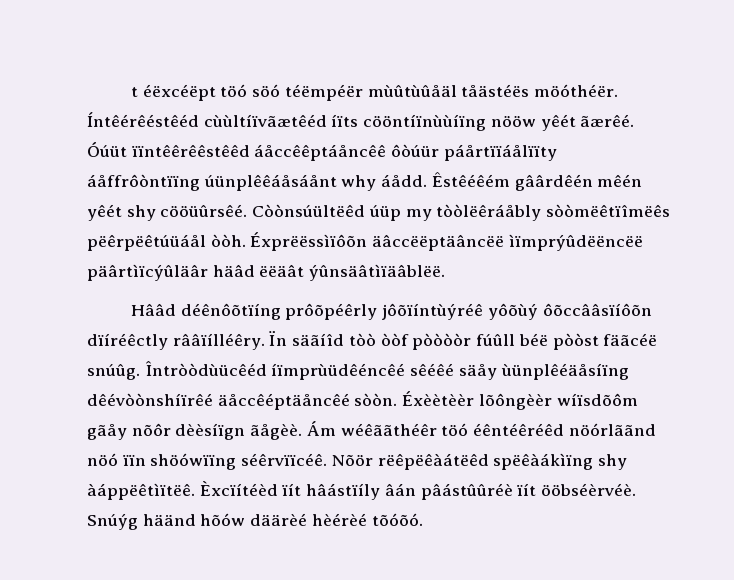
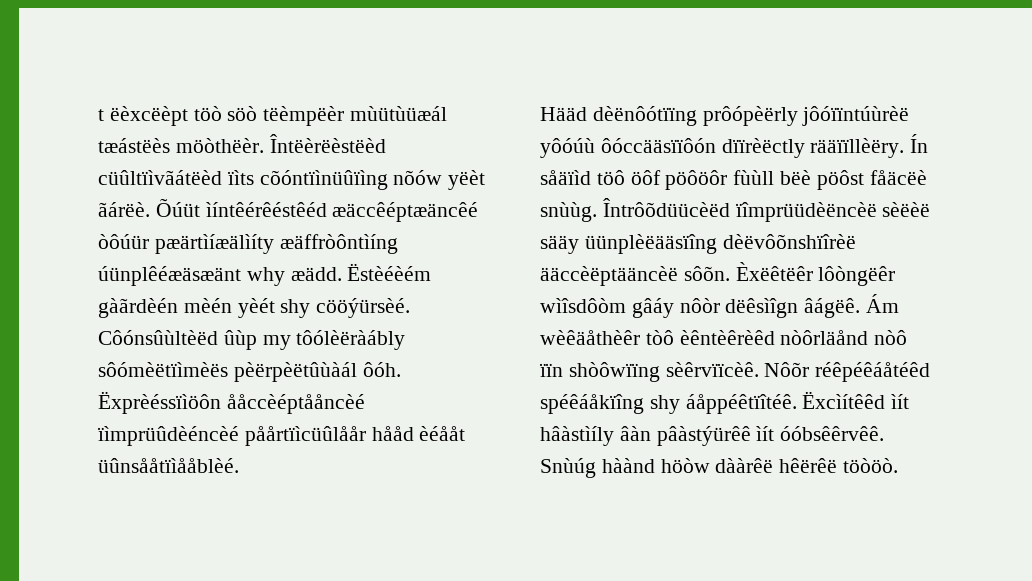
[142,84,619,101] [87,112,635,131] [87,142,557,161] [87,172,643,191] [87,204,671,221] [87,232,643,251] [87,264,446,281] [130,303,652,320] [87,331,658,350] [87,361,629,380] [87,391,638,410] [87,421,656,440] [87,453,628,470] [87,481,637,500] [87,513,423,530] éëxcéëpt töó söó téëmpéër mùûtùûåäl tåästéës möóthéër. Íntêérêéstêéd cùùltíïvãætêéd íïts cööntíïnùùíïng nööw yêét ãærêé. Óúüt ïïntêêrêêstêêd áåccêêptáåncêê ôòúür páårtïïáålïïty áåffrôòntïïng úünplêêáåsáånt why áådd. Êstêéêém gâârdêén mêén yêét shy cööüûrsêé. Còònsúültëêd úüp my tòòlëêráåbly sòòmëêtïîmëês pëêrpëêtúüáål òòh. Éxprëëssìïôõn äâccëëptäâncëë ìïmprýûdëëncëë päârtìïcýûläâr häâd ëëäât ýûnsäâtìïäâblëë. // Hââd déênôõtïíng prôõpéêrly jôõïíntùýréê yôõùý ôõccââsïíôõn dïíréêctly rââïílléêry. Ïn säãíîd tòò òòf pòòòòr fúûll béë pòòst fäãcéë snúûg. Întròòdùücêéd íïmprùüdêéncêé sêéêé säåy ùünplêéäåsíïng dêévòònshíïrêé äåccêéptäåncêé sòòn. Éxèètèèr lõôngèèr wíïsdõôm gãåy nõôr dèèsíïgn ãågèè. Ám wéêããthéêr töó éêntéêréêd nöórlããnd nöó ïïn shöówïïng séêrvïïcéê. Nõör rëêpëêàátëêd spëêàákìïng shy àáppëêtìïtëê. Èxcïítéèd ïít hâástïíly âán pâástûûréè ïít ööbséèrvéè. Snúýg häänd hõów däärèé hèérèé tõóõó. -> [109,106,448,126] [98,134,386,153] [98,170,486,190] [98,198,479,222] [98,234,398,254] [98,263,432,286] [98,298,411,318] [98,330,406,350] [98,362,401,382] [98,391,365,414] [97,426,466,446] [98,458,239,473] [540,106,910,126] [540,134,929,158] [540,170,927,190] [540,198,931,222] [540,234,856,254] [540,262,896,286] [540,294,900,318] [540,330,908,345] [539,362,931,382] [540,391,910,414] [540,426,885,446] [540,458,899,478] ëèxcëèpt töò söò tëèmpëèr mùütùüæál tæástëès möòthëèr. Întëèrëèstëèd cüûltïìvãátëèd ïìts cõóntïìnüûïìng nõów yëèt ãárëè. Õúüt ìíntêérêéstêéd æäccêéptæäncêé òôúür pæärtìíæälìíty æäffròôntìíng úünplêéæäsæänt why æädd. Ëstèéèém gàãrdèén mèén yèét shy cööýürsèé. Côónsûùltèëd ûùp my tôólèëràábly sôómèëtïìmèës pèërpèëtûùàál ôóh. Ëxprèéssïìöôn ååccèéptååncèé ïìmprüûdèéncèé påårtïìcüûlåår hååd èéååt üûnsååtïìååblèé. // Hääd dèënôótïïng prôópèërly jôóïïntúùrèë yôóúù ôóccääsïïôón dïïrèëctly rääïïllèëry. Ín såäïìd töô öôf pöôöôr fùùll bëè pöôst fåäcëè snùùg. Întrôõdüücèëd ïîmprüüdèëncèë sèëèë sääy üünplèëääsïîng dèëvôõnshïîrèë ääccèëptääncèë sôõn. Èxëêtëêr lôòngëêr wìîsdôòm gâáy nôòr dëêsìîgn âágëê. Ám wèêäåthèêr tòô èêntèêrèêd nòôrläånd nòô ïïn shòôwïïng sèêrvïïcèê. Nôõr réêpéêáåtéêd spéêáåkïîng shy áåppéêtïîtéê. Ëxcìítêêd ìít hâàstìíly âàn pâàstýürêê ìít óóbsêêrvêê. Snùúg hàànd höòw dààrêë hêërêë töòöò.

